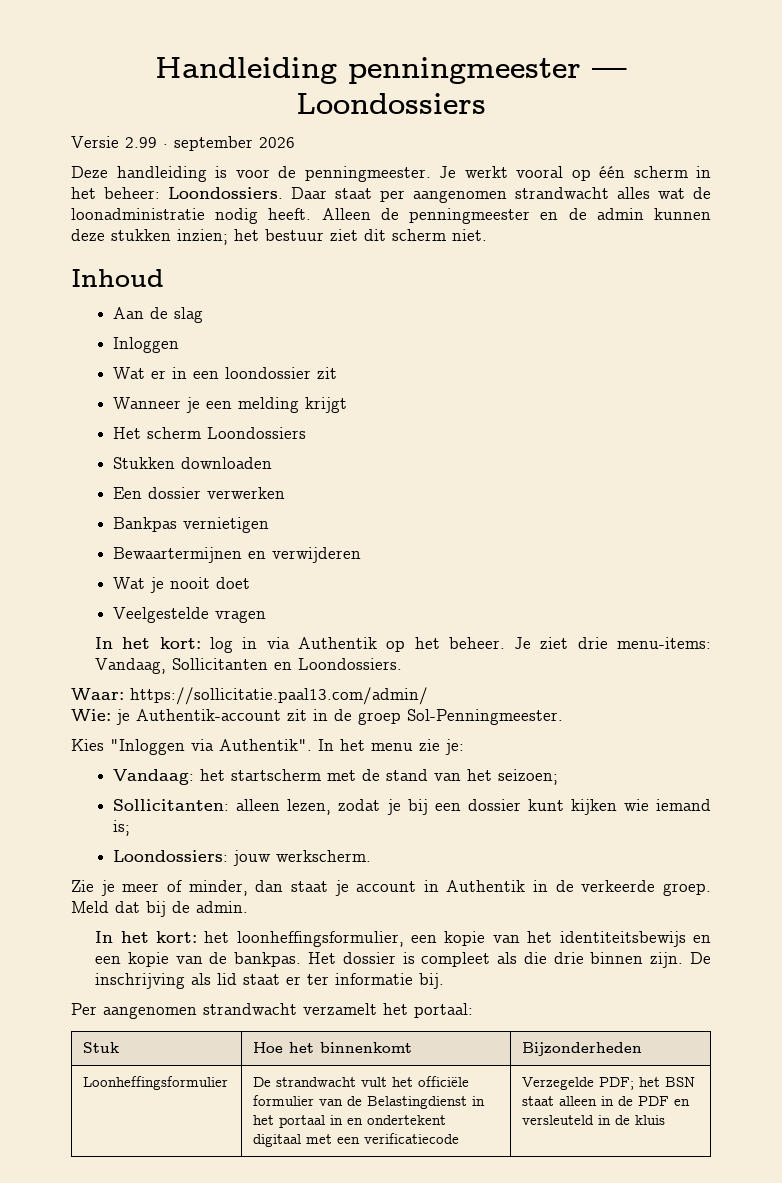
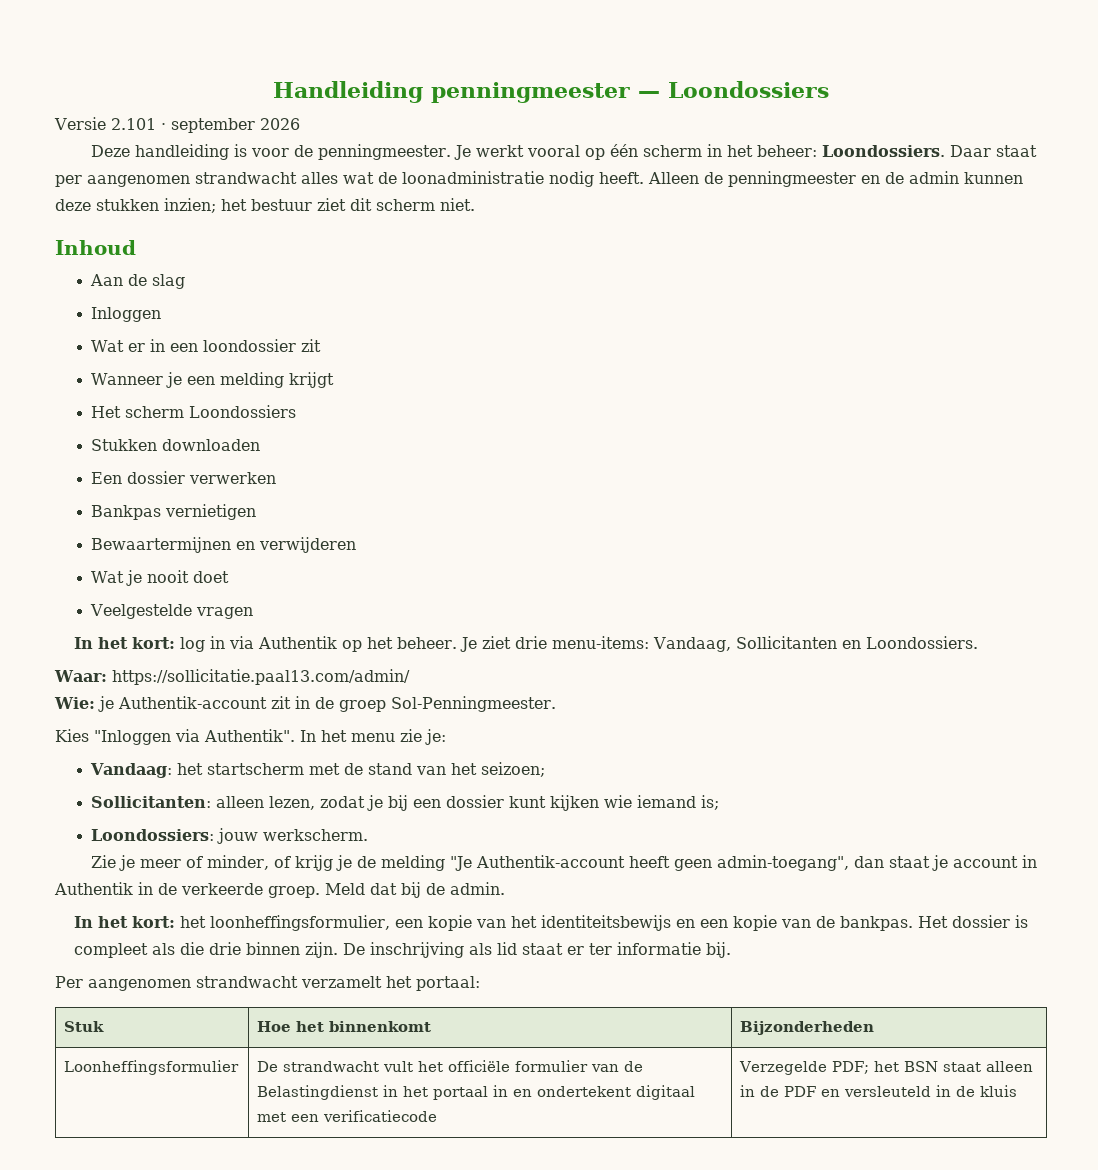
[125,137,157,148] 2.99 -> [110,118,156,130] 2.101
(248, 888) none -> [274,855,850,871] of krijg je de melding "Je Authentik-account heeft geen admin-toegang",

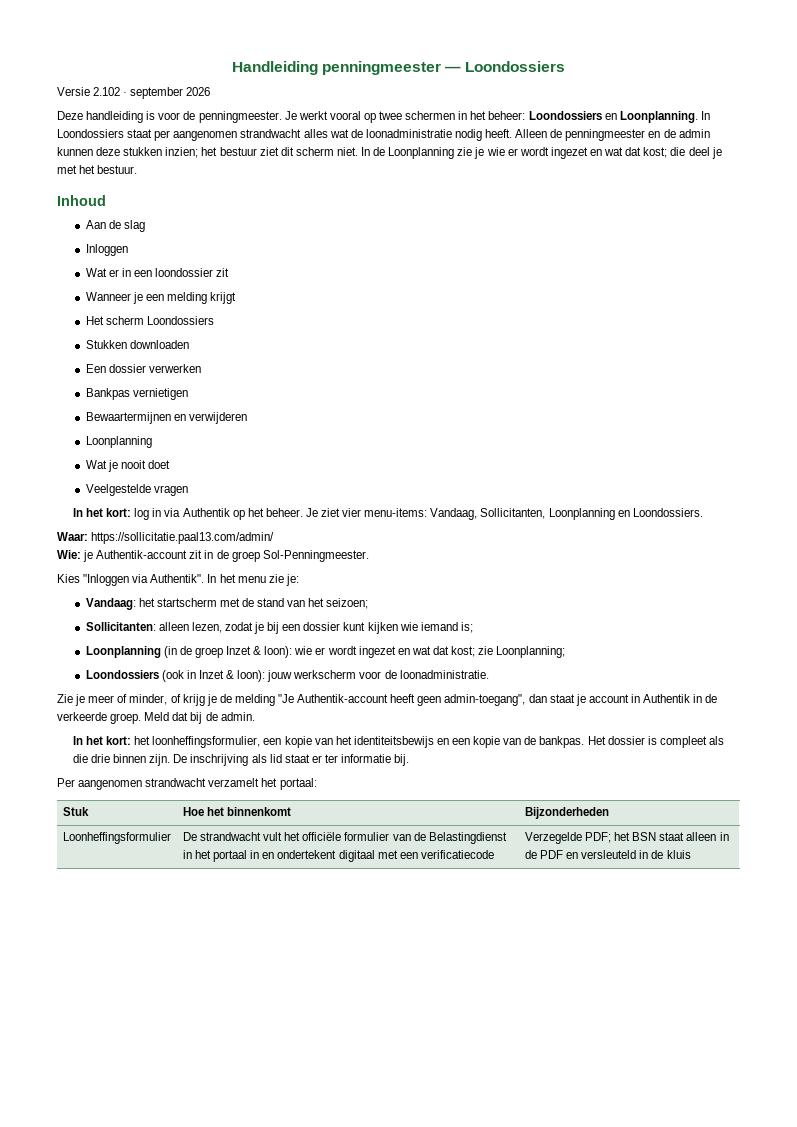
[110,118,156,130] 2.101 -> [93,87,121,96] 2.102
[610,144,703,157] één scherm -> [379,111,456,120] twee schermen
[822,145,992,157] Loondossiers. Daar -> [528,111,710,123] [57,129,124,138] Loondossiers en Loonplanning. In Loondossiers
(475, 204) none -> [361,147,722,159] [57,165,138,174] In de Loonplanning zie je wie er wordt ingezet en wat dat kost; die deel je met het bestuur.
(357, 545) none -> [85,436,152,448] // Loonplanning
[514,636,547,649] drie -> [342,508,362,517] vier
[735,636,837,649] Sollicitanten -> [480,508,615,520] Sollicitanten, Loonplanning
[91,828,369,844] Loondossiers: jouw werkscherm. -> [85,646,566,658] [85,670,489,682] Loonplanning (in de groep Inzet & loon): wie er wordt ingezet en wat dat kost; zie Loonplanning; // Loondossiers (ook in Inzet & loon): jouw werkscherm voor de loonadministratie.

